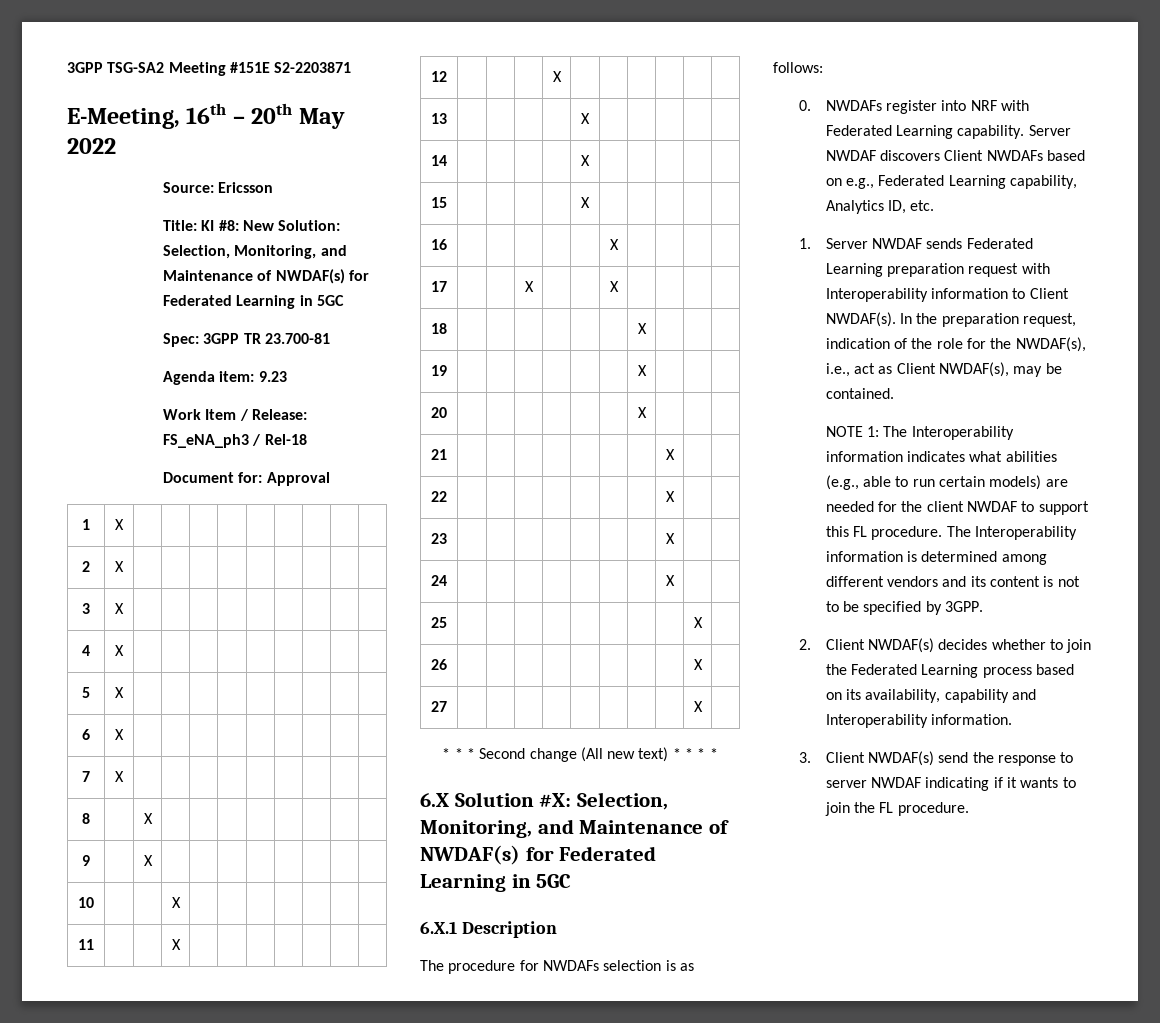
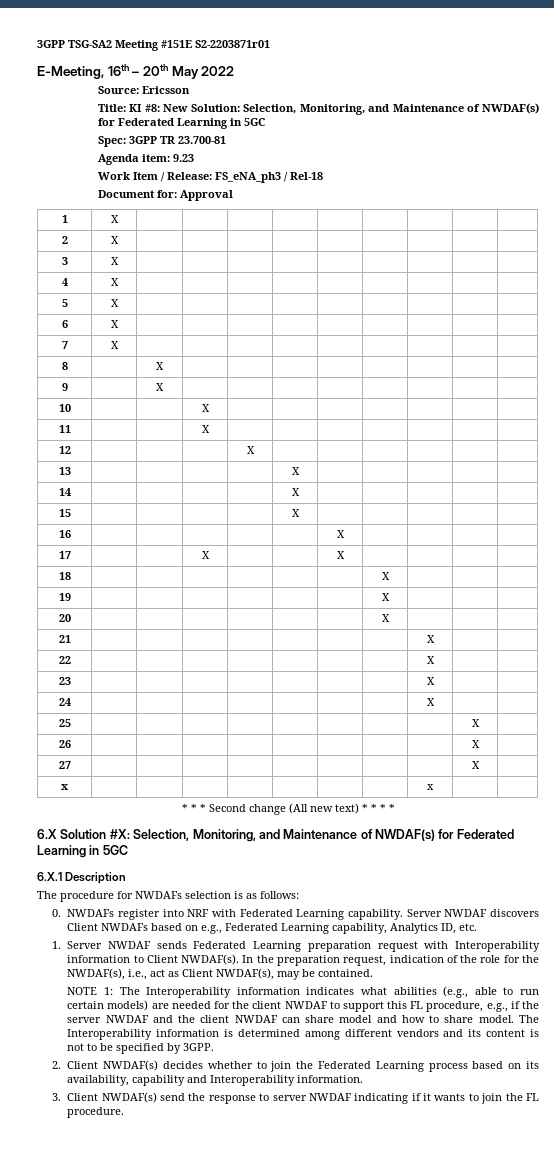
[274,62,352,73] S2-2203871 -> [195,40,270,48] S2-2203871r01
(703, 706) none -> [61,784,69,790] [427,784,434,790] // x | | | | | | | | x | |
[871,526,943,540] procedure. -> [426,1001,540,1012] [67,1015,514,1023] procedure, e.g., if the server NWDAF and the client NWDAF can share model and how to share model.

